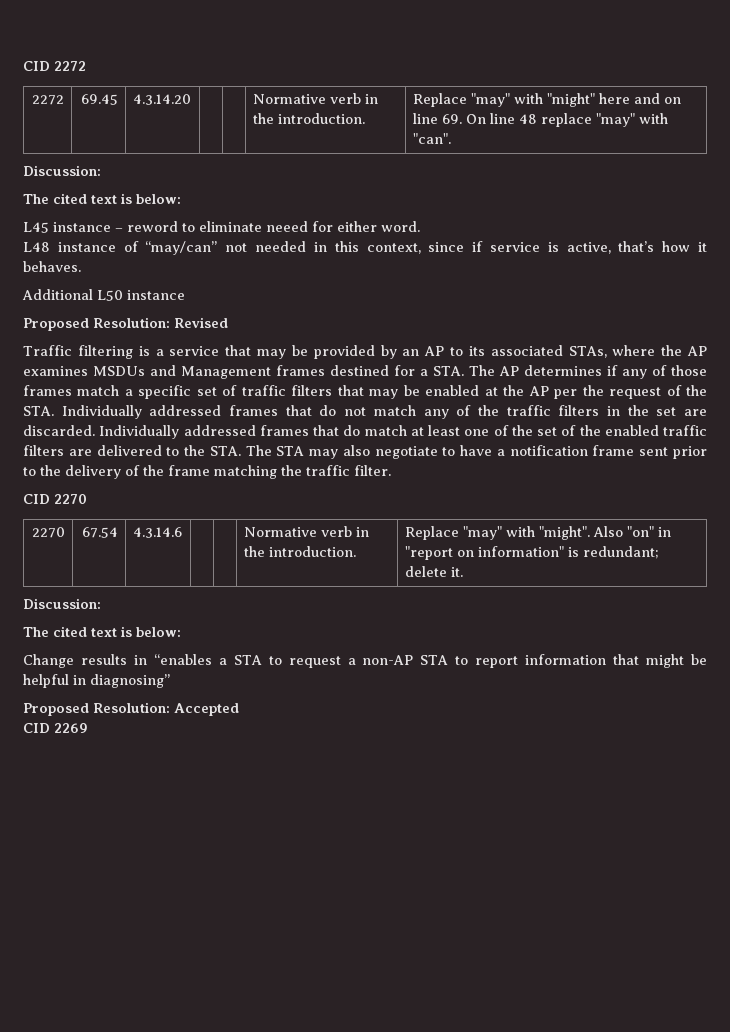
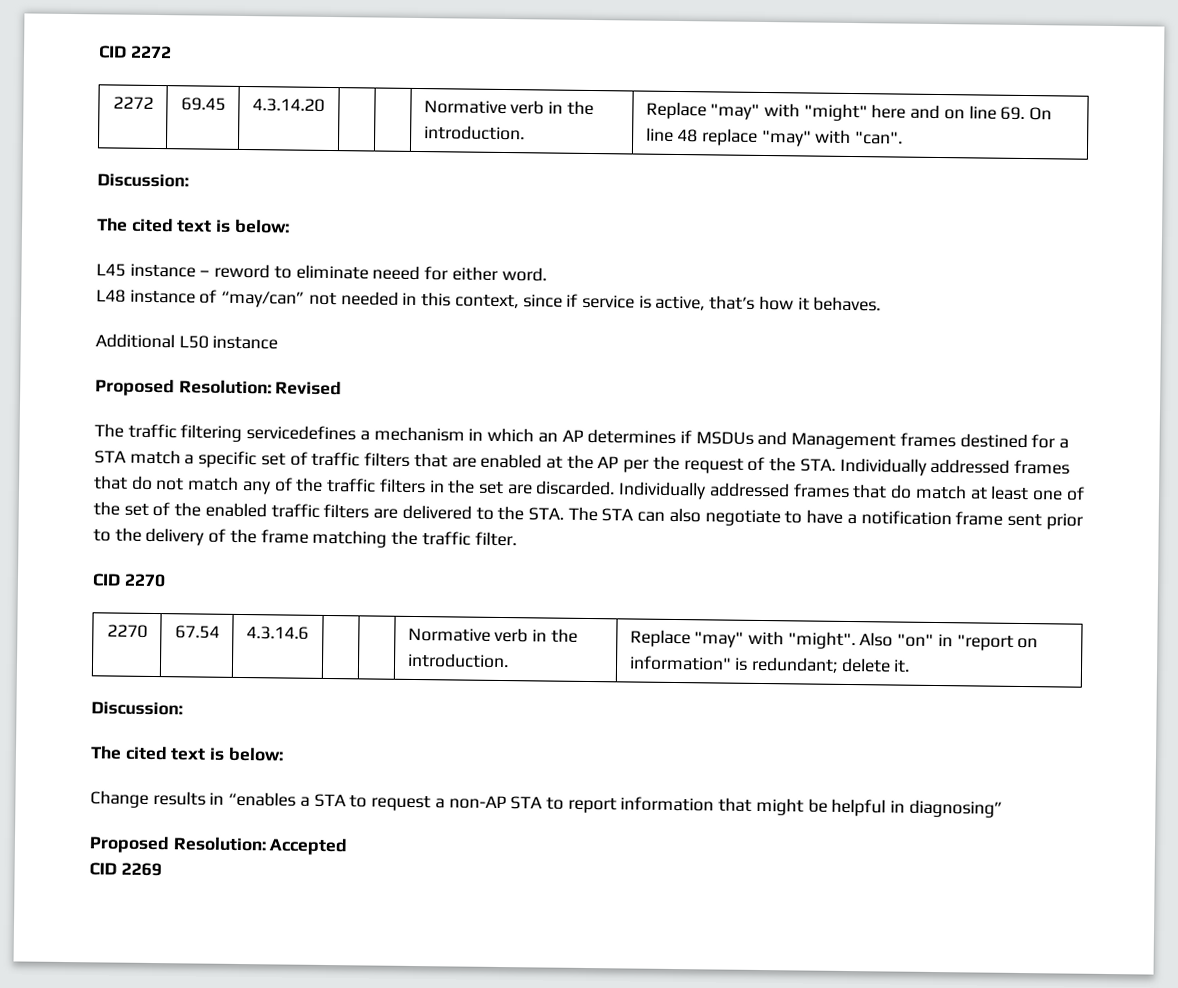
[23,345,707,359] [23,366,88,376] Traffic filtering is a service that may be provided by an AP to its associated STAs, where the AP examines -> [94,423,692,445] The traffic filtering servicedefines a mechanism in which an AP determines if
[433,365,707,379] [23,385,72,396] STA. The AP determines if any of those frames -> [94,450,127,464] STA
[369,385,420,399] may be -> [451,457,477,468] are
[309,449,339,459] may -> [637,511,666,522] can

